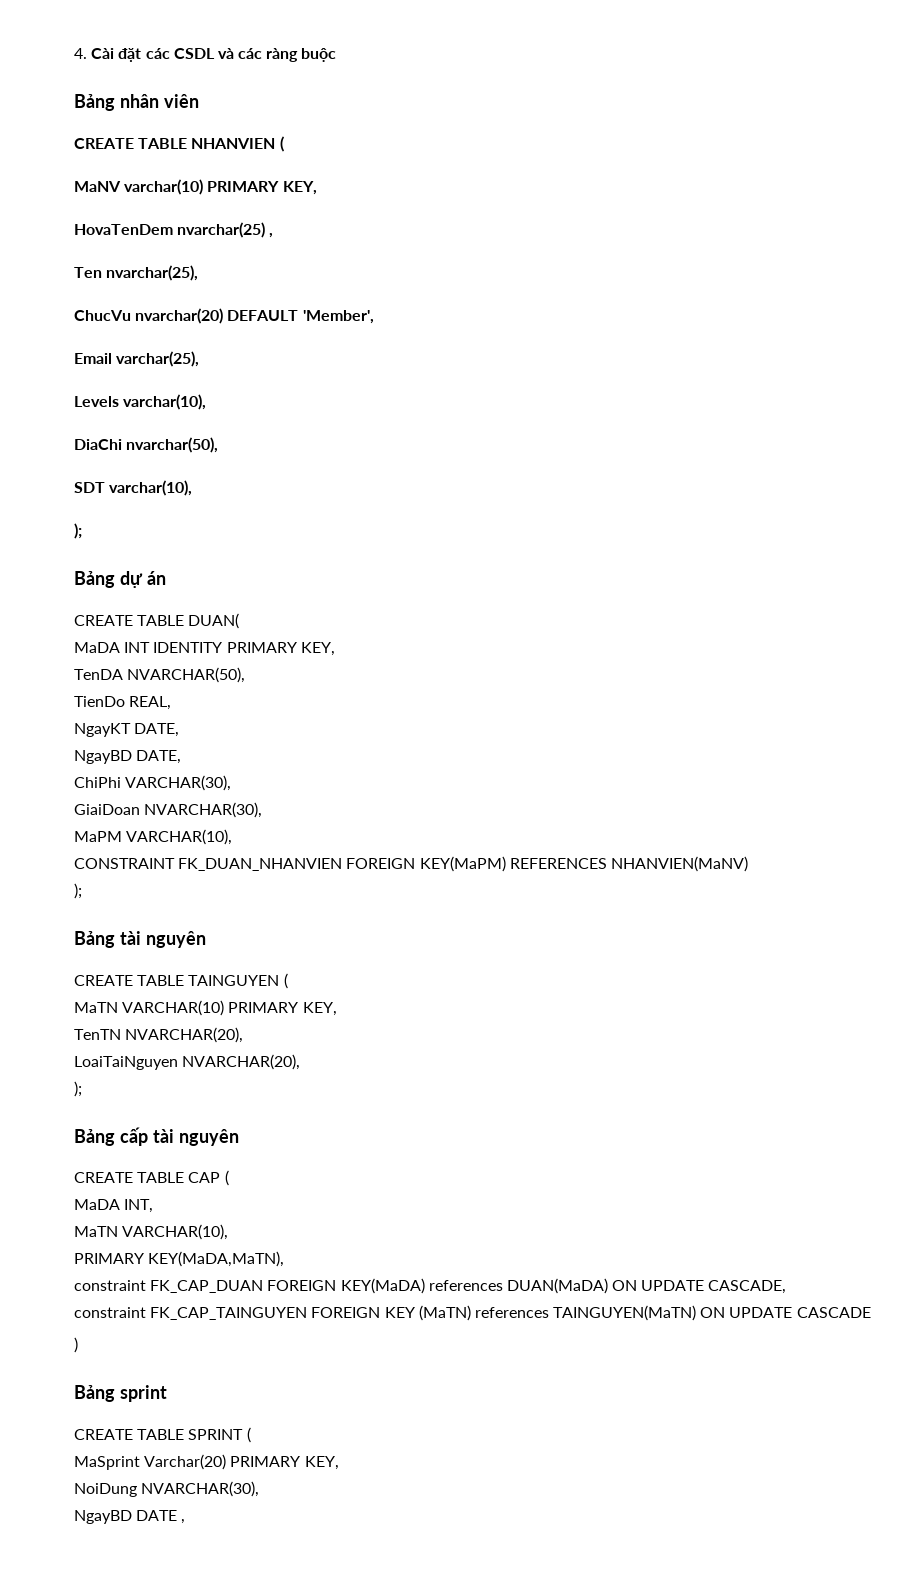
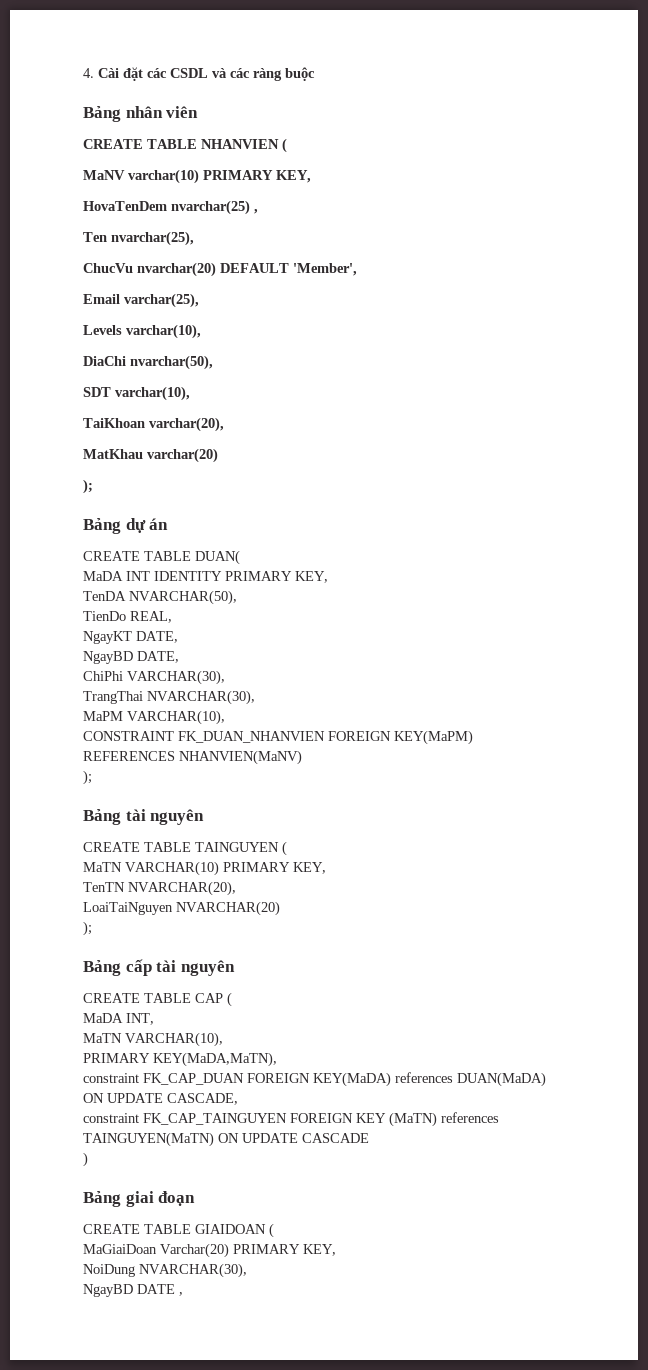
(193, 488) none -> [83,417,224,432] [83,448,218,463] // TaiKhoan varchar(20), // MatKhau varchar(20)
[74,804,140,815] GiaiDoan -> [83,691,143,704] TrangThai
[182,1054,301,1070] NVARCHAR(20), -> [176,901,280,916] NVARCHAR(20)
[119,1385,167,1402] [74,1427,251,1443] [74,1456,140,1470] sprint // CREATE TABLE SPRINT ( // MaSprint -> [125,1191,196,1207] [83,1223,274,1238] [83,1244,157,1254] giai đoạn // CREATE TABLE GIAIDOAN ( // MaGiaiDoan

